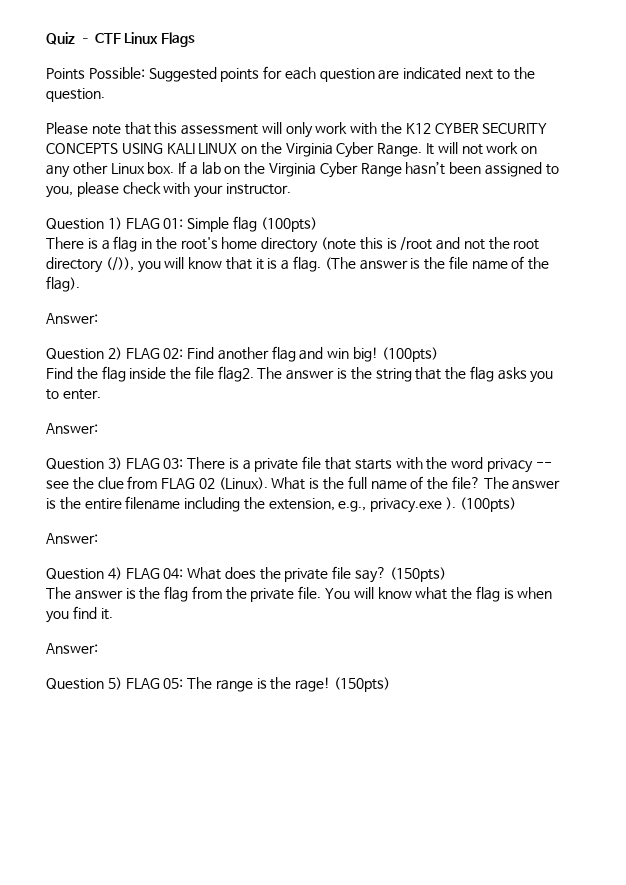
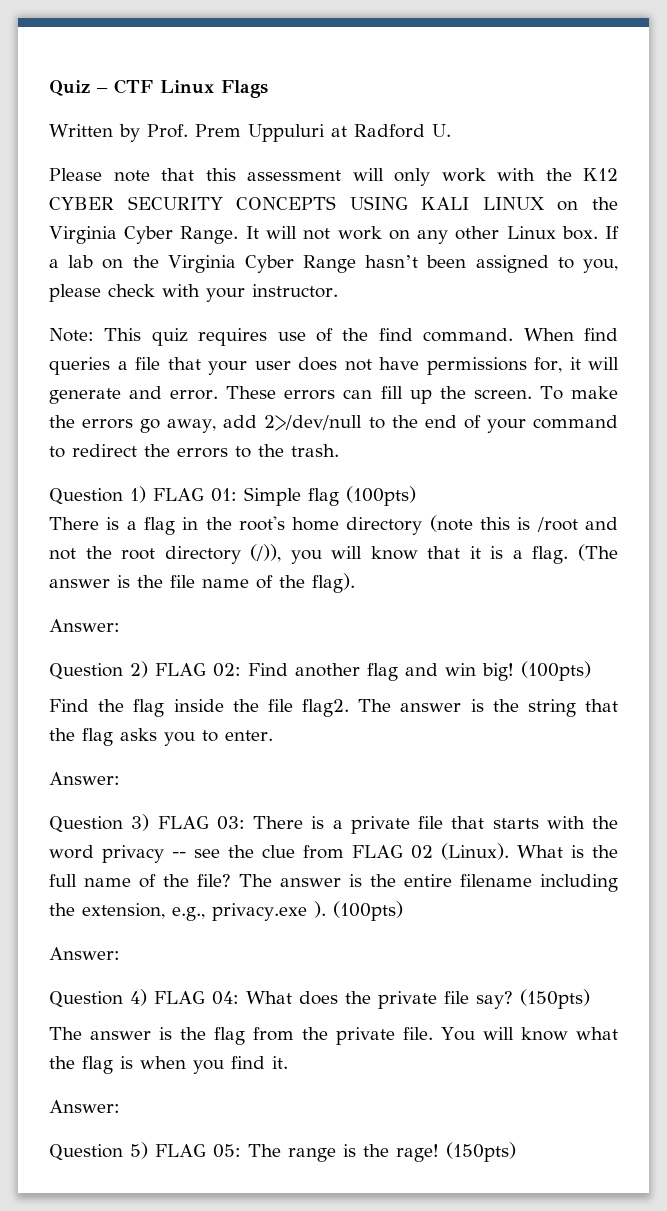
[46,66,535,82] [46,88,105,102] Points Possible: Suggested points for each question are indicated next to the question. -> [49,124,451,142] Written by Prof. Prem Uppuluri at Radford U.
(291, 189) none -> [49,328,618,346] [49,357,619,375] [49,386,618,404] [49,415,618,433] [49,444,339,458] // Note: This quiz requires use of the find command. When find queries a file that your user does not have permissions for, it will generate and error. These errors can fill up the screen. To make the errors go away, add 2>/dev/null to the end of your command to redirect the errors to the trash.

